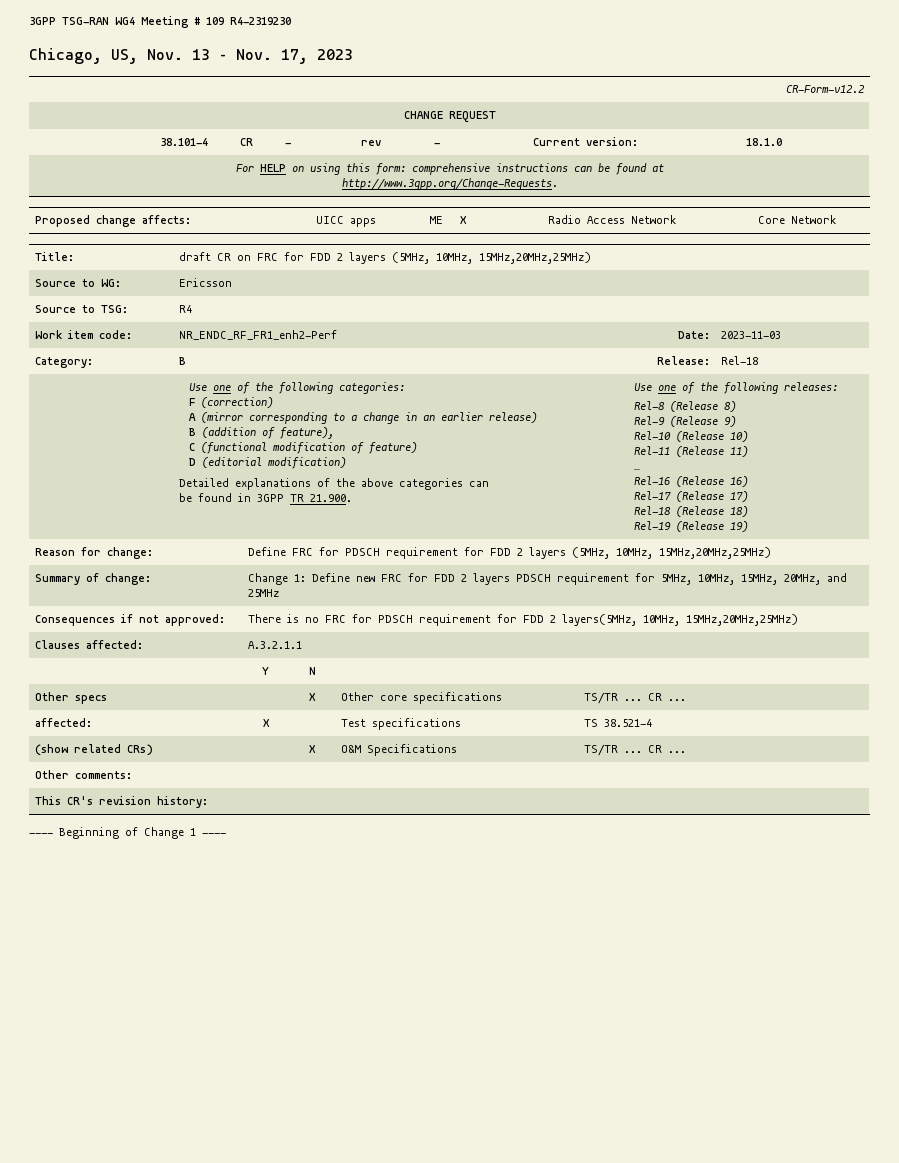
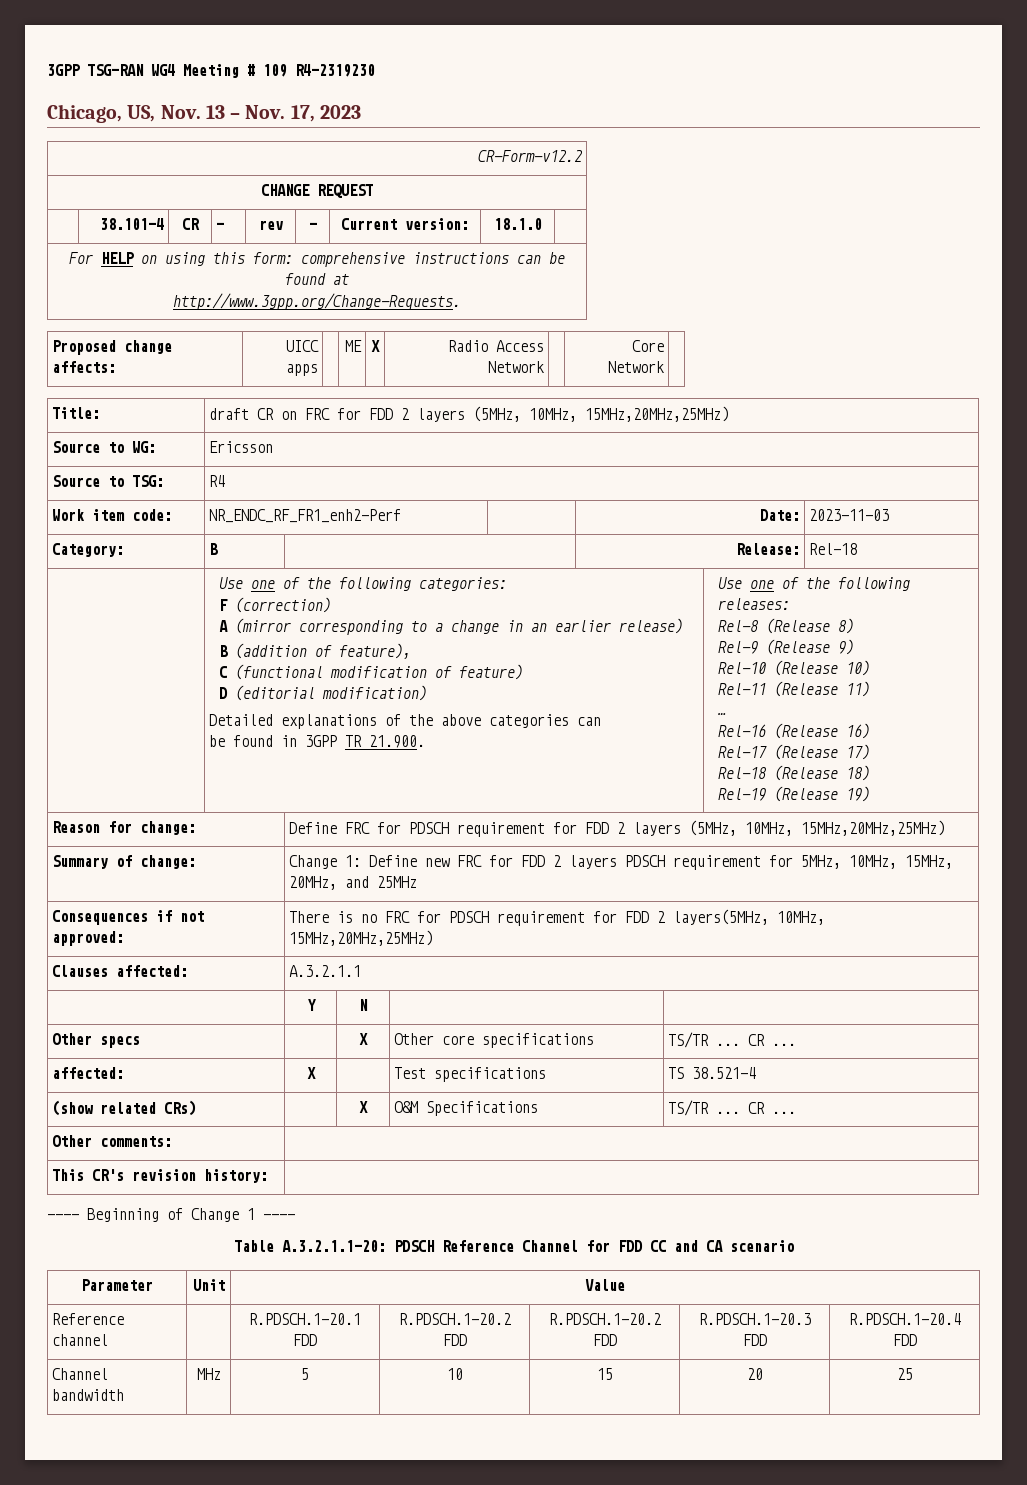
(226, 834) none -> [233,1240,794,1252] [81,1279,153,1291] [192,1279,225,1291] [585,1279,625,1291] [52,1313,125,1325] [52,1334,109,1346] [249,1313,361,1325] [293,1334,317,1346] [398,1313,511,1325] [442,1334,467,1346] [548,1313,661,1325] [592,1334,617,1346] [698,1313,811,1325] [742,1334,767,1346] [848,1313,961,1325] [892,1334,917,1346] [52,1368,109,1380] [52,1389,125,1401] [196,1368,221,1380] [301,1368,309,1380] [446,1368,463,1380] [596,1368,613,1380] [746,1368,763,1380] [896,1368,913,1380] // Table A.3.2.1.1-20: PDSCH Reference Channel for FDD CC and CA scenario // Parameter | Unit | Value // Reference channel | | R.PDSCH.1-20.1 FDD | R.PDSCH.1-20.2 FDD | R.PDSCH.1-20.2 FDD | R.PDSCH.1-20.3 FDD | R.PDSCH.1-20.4 FDD // Channel bandwidth | MHz | 5 | 10 | 15 | 20 | 25

